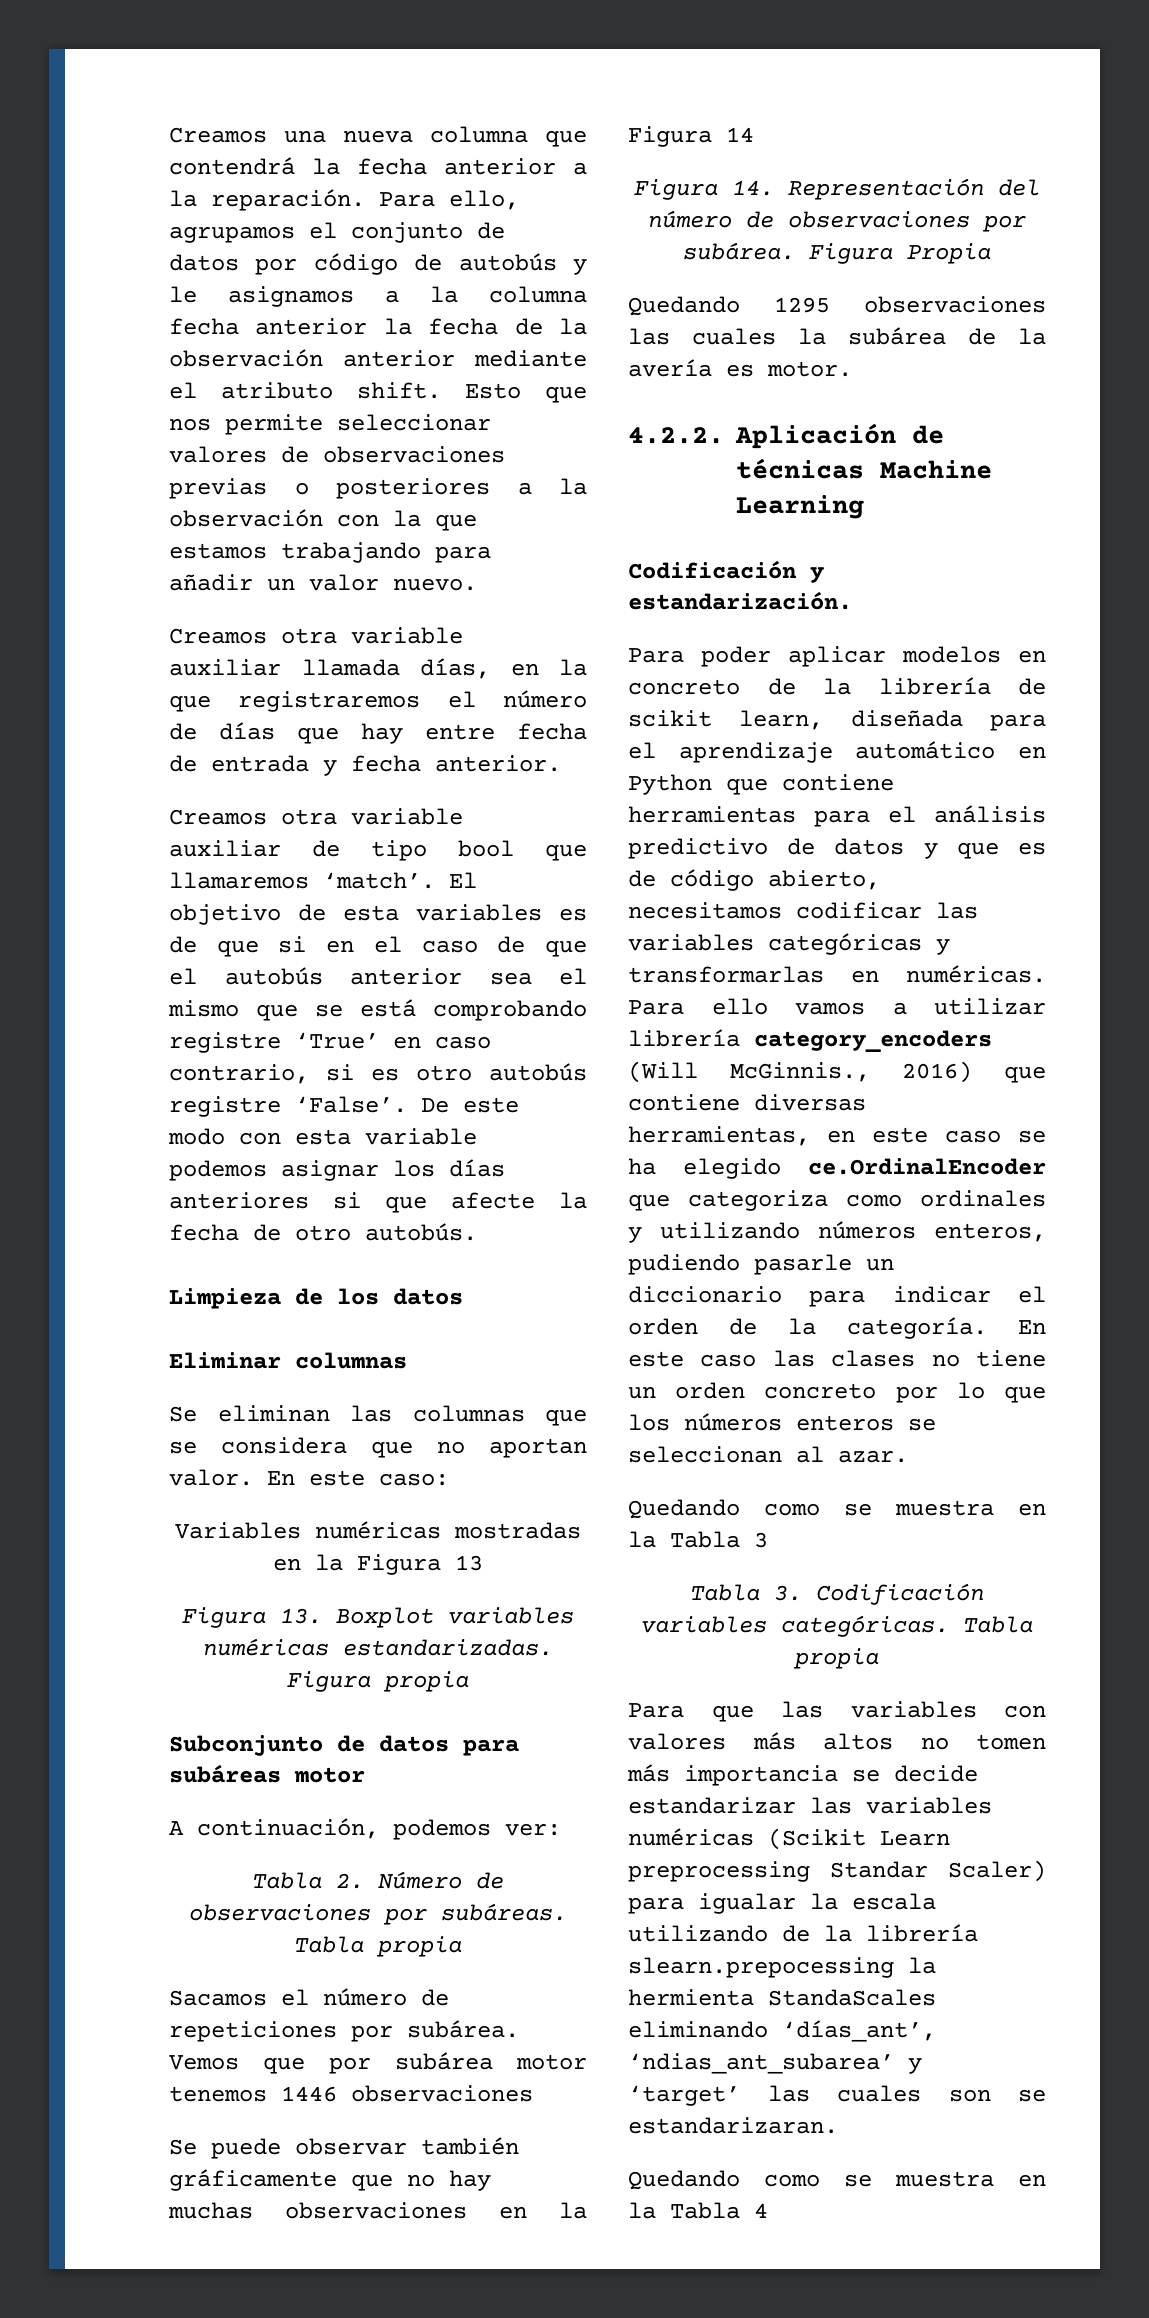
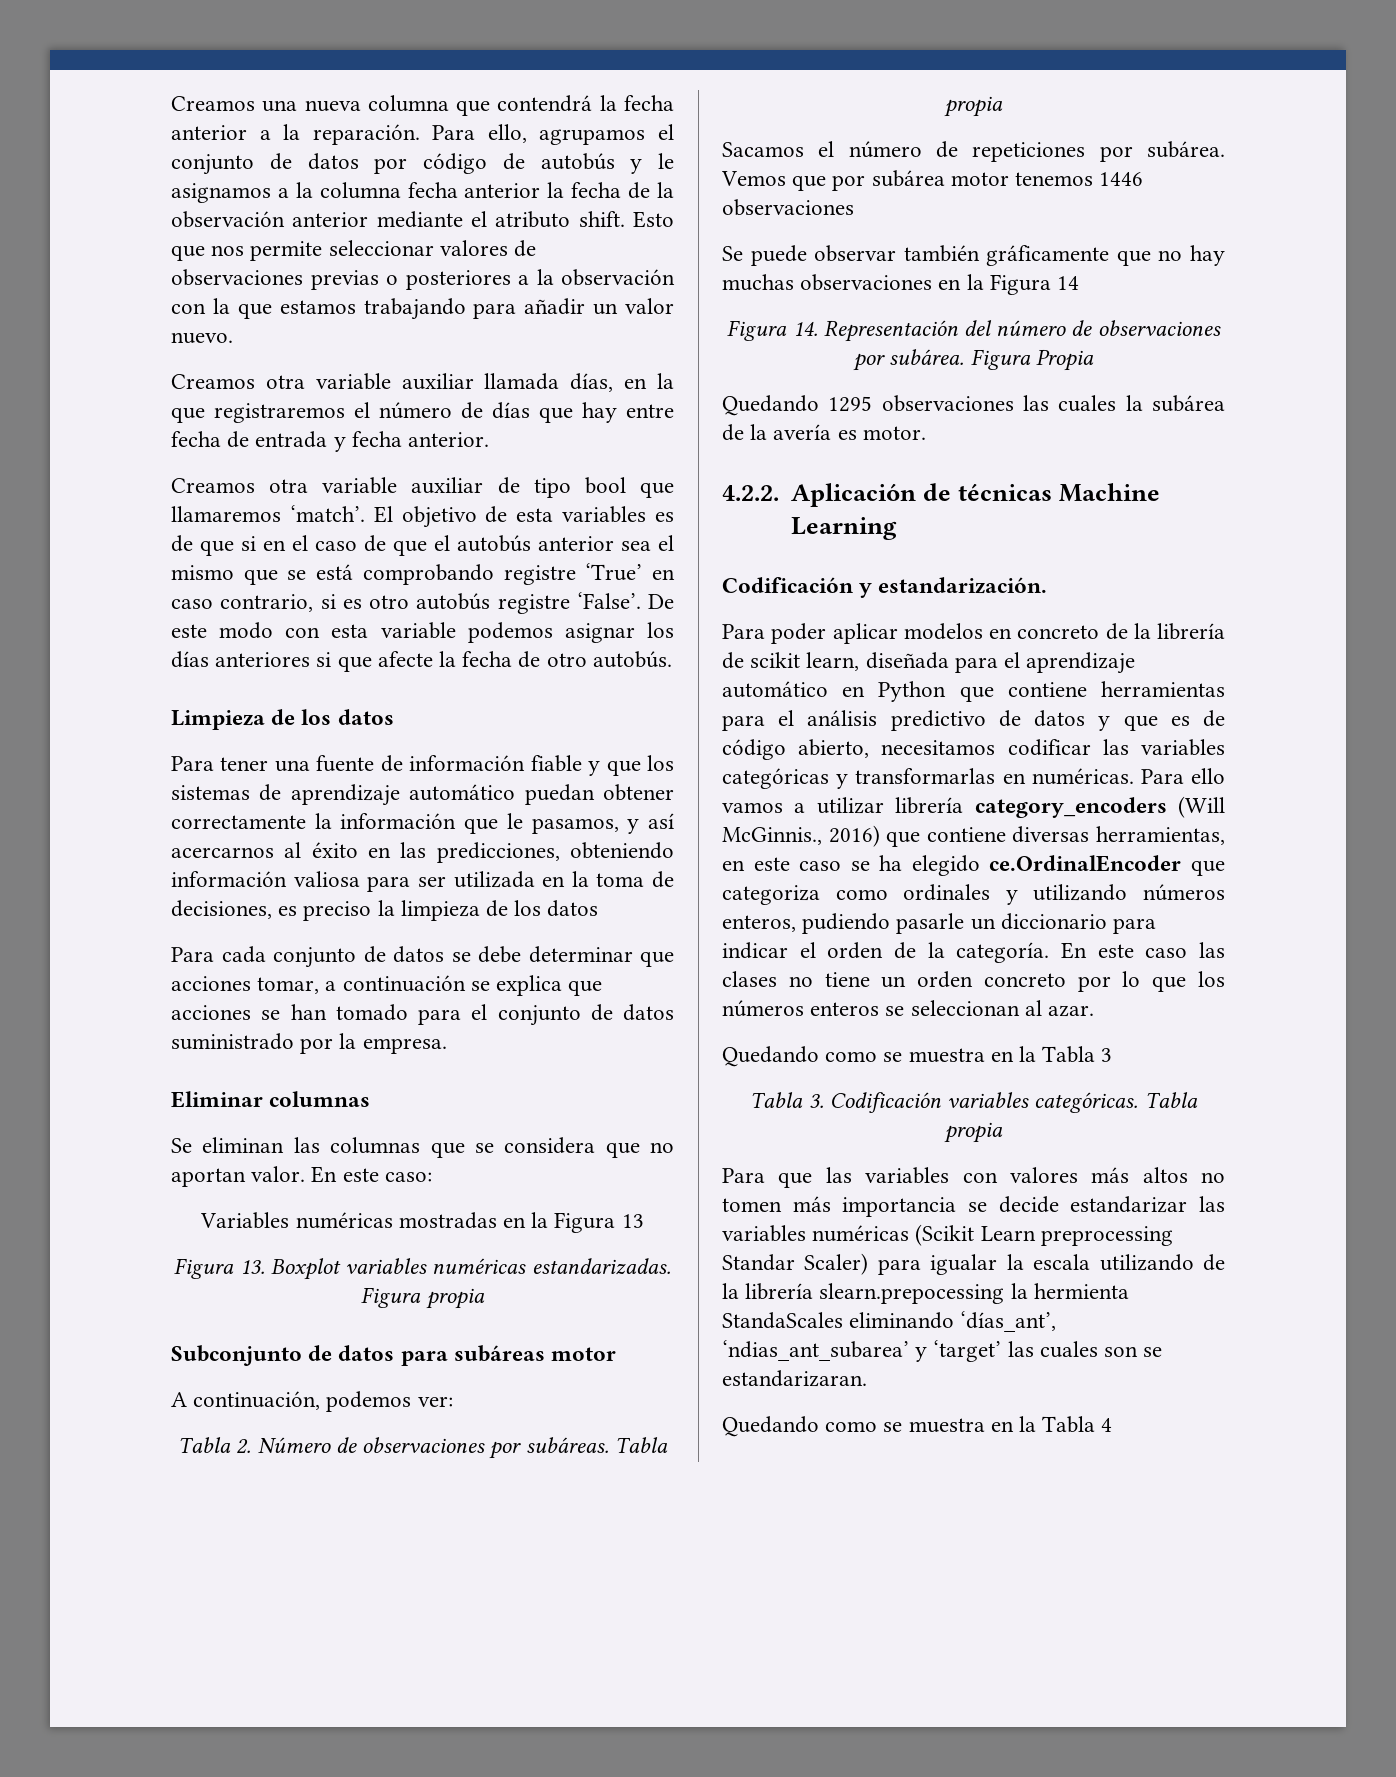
(463, 1296) none -> [171,755,674,776] [171,784,674,806] [171,813,674,834] [171,842,674,863] [171,871,674,892] [171,900,599,921] [171,946,674,968] [171,975,603,996] [171,1004,674,1026] [171,1033,447,1054] // Para tener una fuente de información fiable y que los sistemas de aprendizaje automático puedan obtener correctamente la información que le pasamos, y así acercarnos al éxito en las predicciones, obteniendo información valiosa para ser utilizada en la toma de decisiones, es preciso la limpieza de los datos // Para cada conjunto de datos se debe determinar que acciones tomar, a continuación se explica que acciones se han tomado para el conjunto de datos suministrado por la empresa.

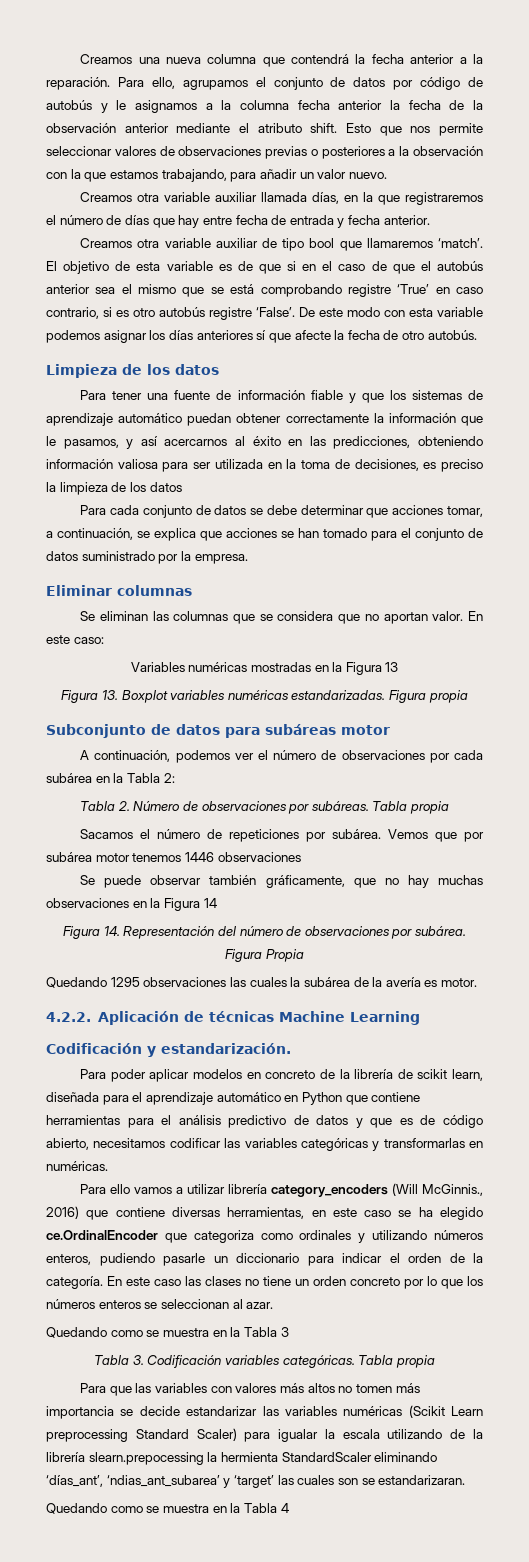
[363,298,466,320] trabajando -> [161,169,227,182] trabajando,
[562,506,647,523] variables -> [166,261,213,271] variable
[316,652,332,667] si -> [256,330,267,340] sí
[342,975,466,992] continuación -> [57,528,133,540] continuación,
[417,1396,453,1407] ver: -> [234,750,483,763] [46,773,175,783] ver el número de observaciones por cada subárea en la Tabla 2:
[986,245,1110,266] gráficamente -> [265,875,345,888] gráficamente,
(1134, 776) none -> (108, 1166) //
[722,1254,795,1271] Standar -> [135,1429,189,1439] Standard
[722,1312,843,1329] StandaScales -> [281,1452,372,1462] StandardScaler

